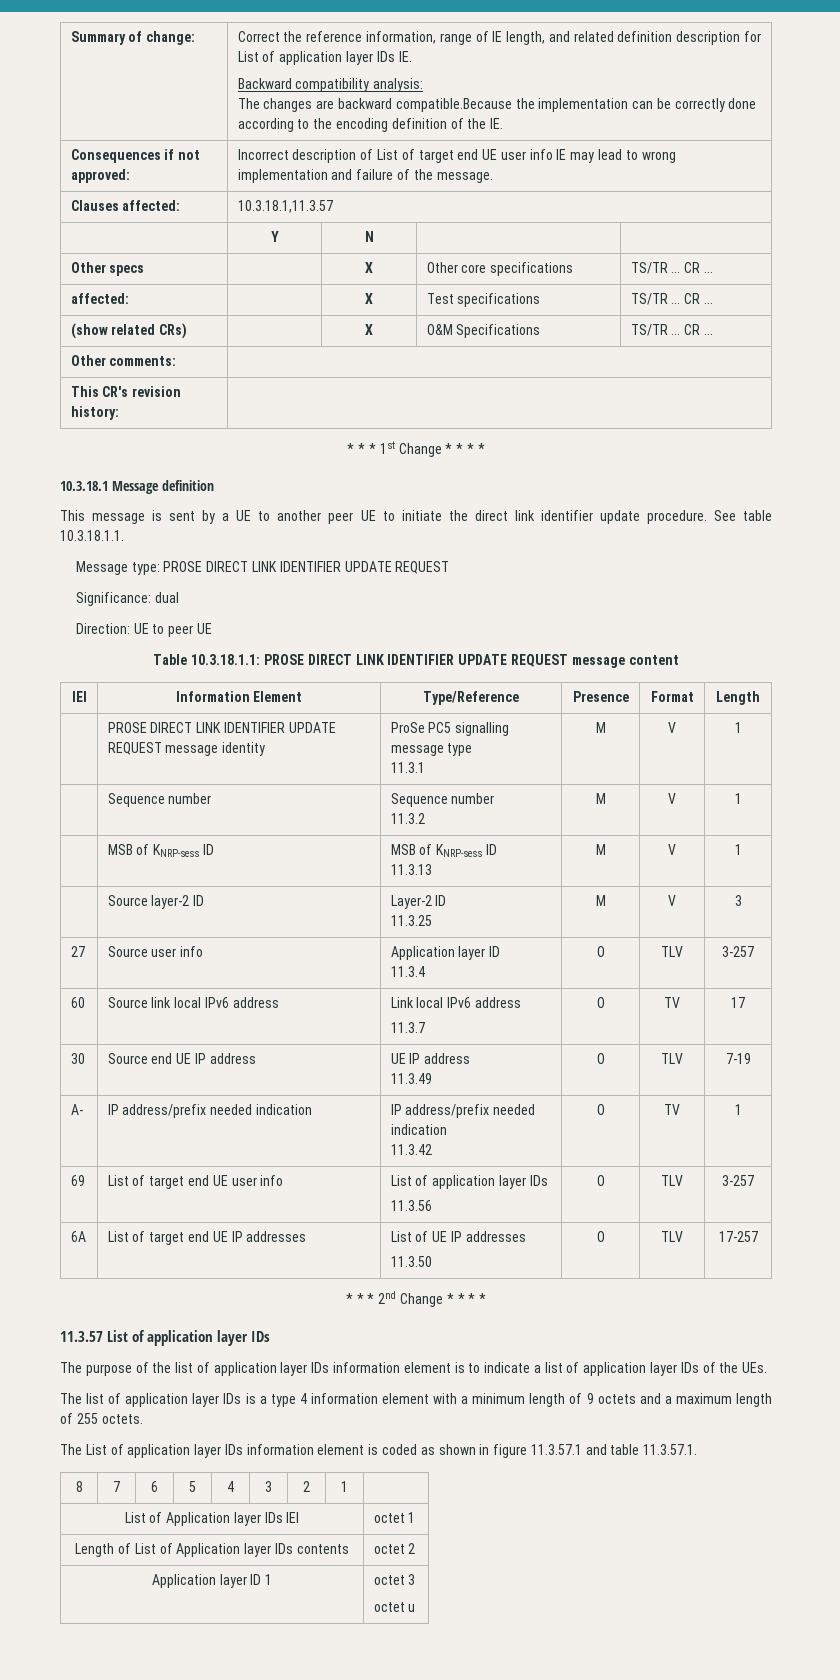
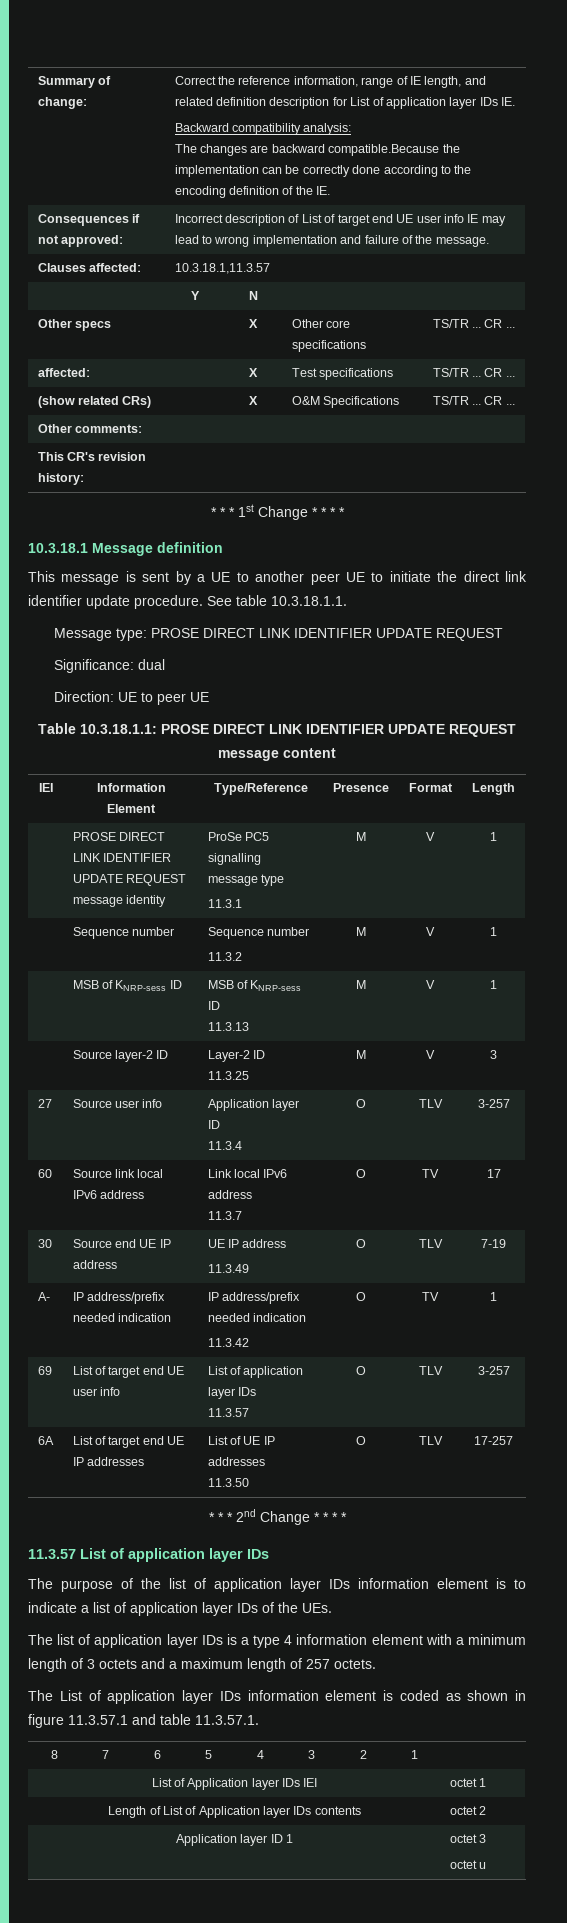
[390,1200,432,1211] 11.3.56 -> [207,1408,249,1417] 11.3.57
[586,1393,594,1404] 9 -> [87,1659,95,1669] 3
[76,1413,98,1424] 255 -> [306,1659,330,1669] 257

